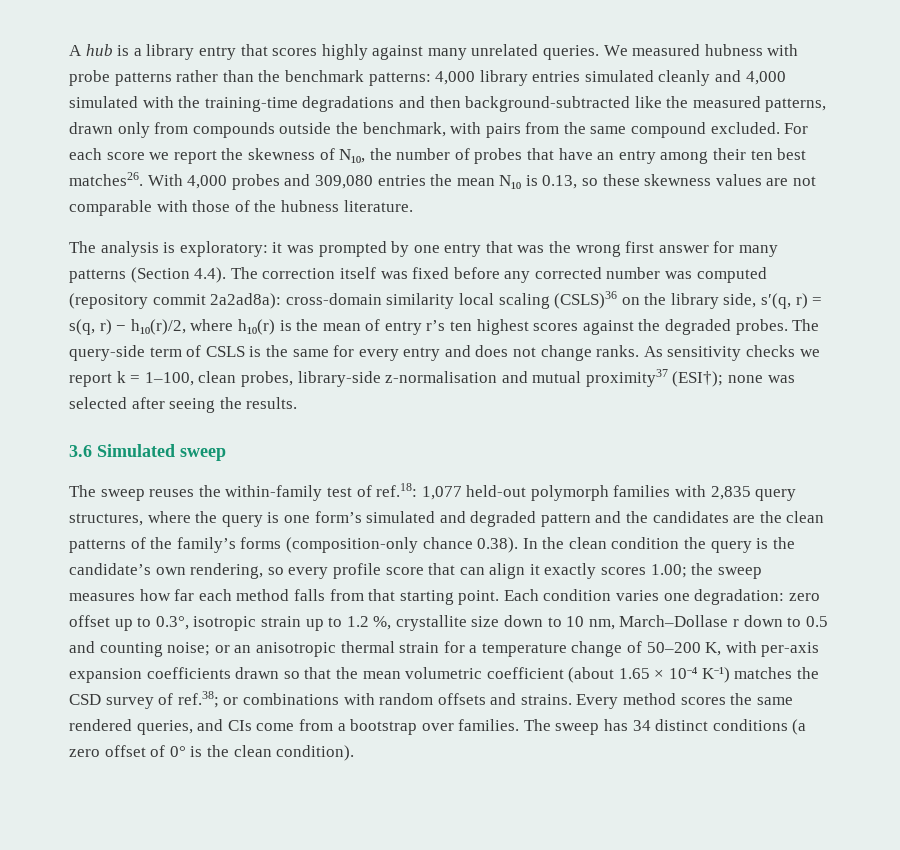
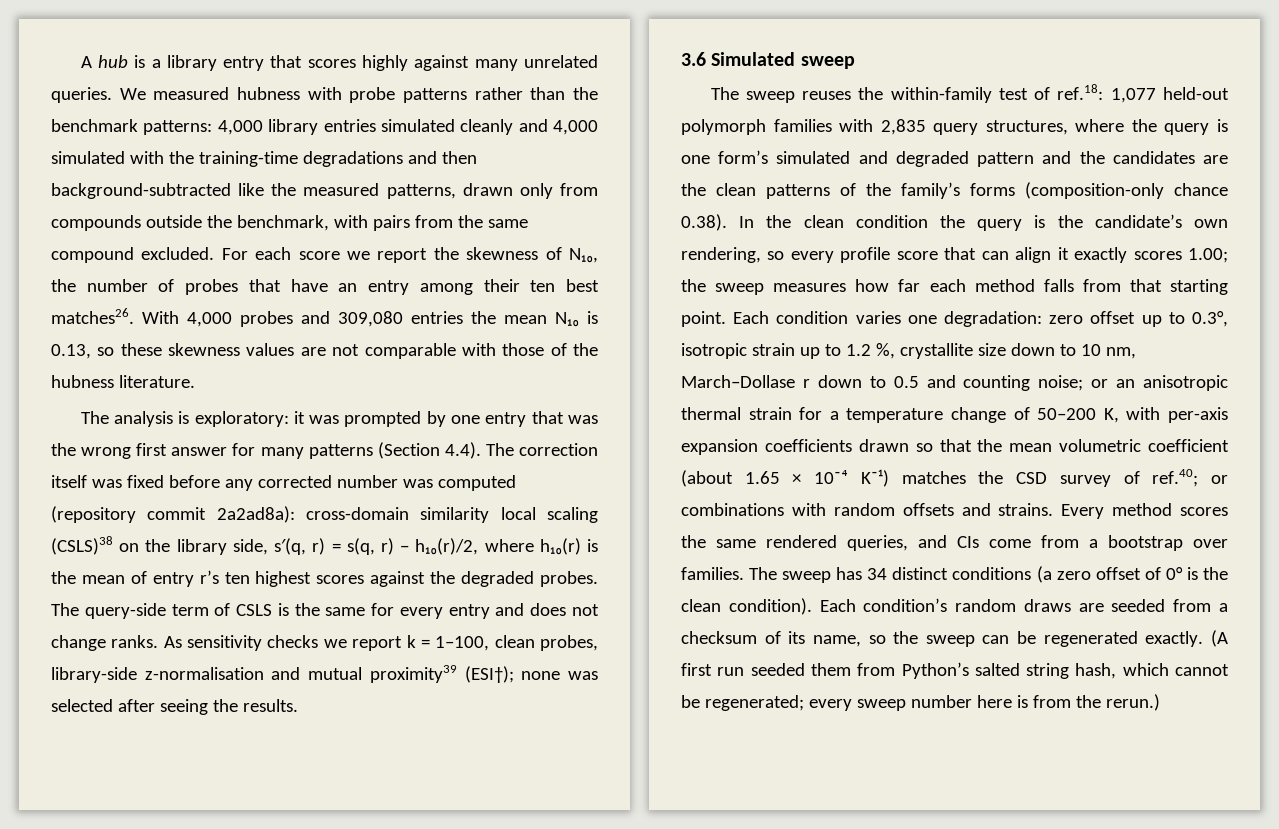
[554,291,618,309] (CSLS)36 -> [51,536,113,555] (CSLS)38
[585,369,668,387] proximity37 -> [369,665,457,683] proximity39
[177,691,219,708] ref.38; -> [1152,469,1199,487] ref.40;
(355, 753) none -> [819,598,1228,612] [681,630,1228,647] [681,662,1229,679] [681,694,1160,711] Each condition’s random draws are seeded from a checksum of its name, so the sweep can be regenerated exactly. (A first run seeded them from Python’s salted string hash, which cannot be regenerated; every sweep number here is from the rerun.)

